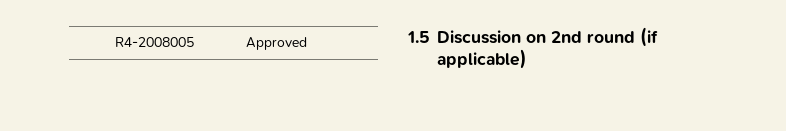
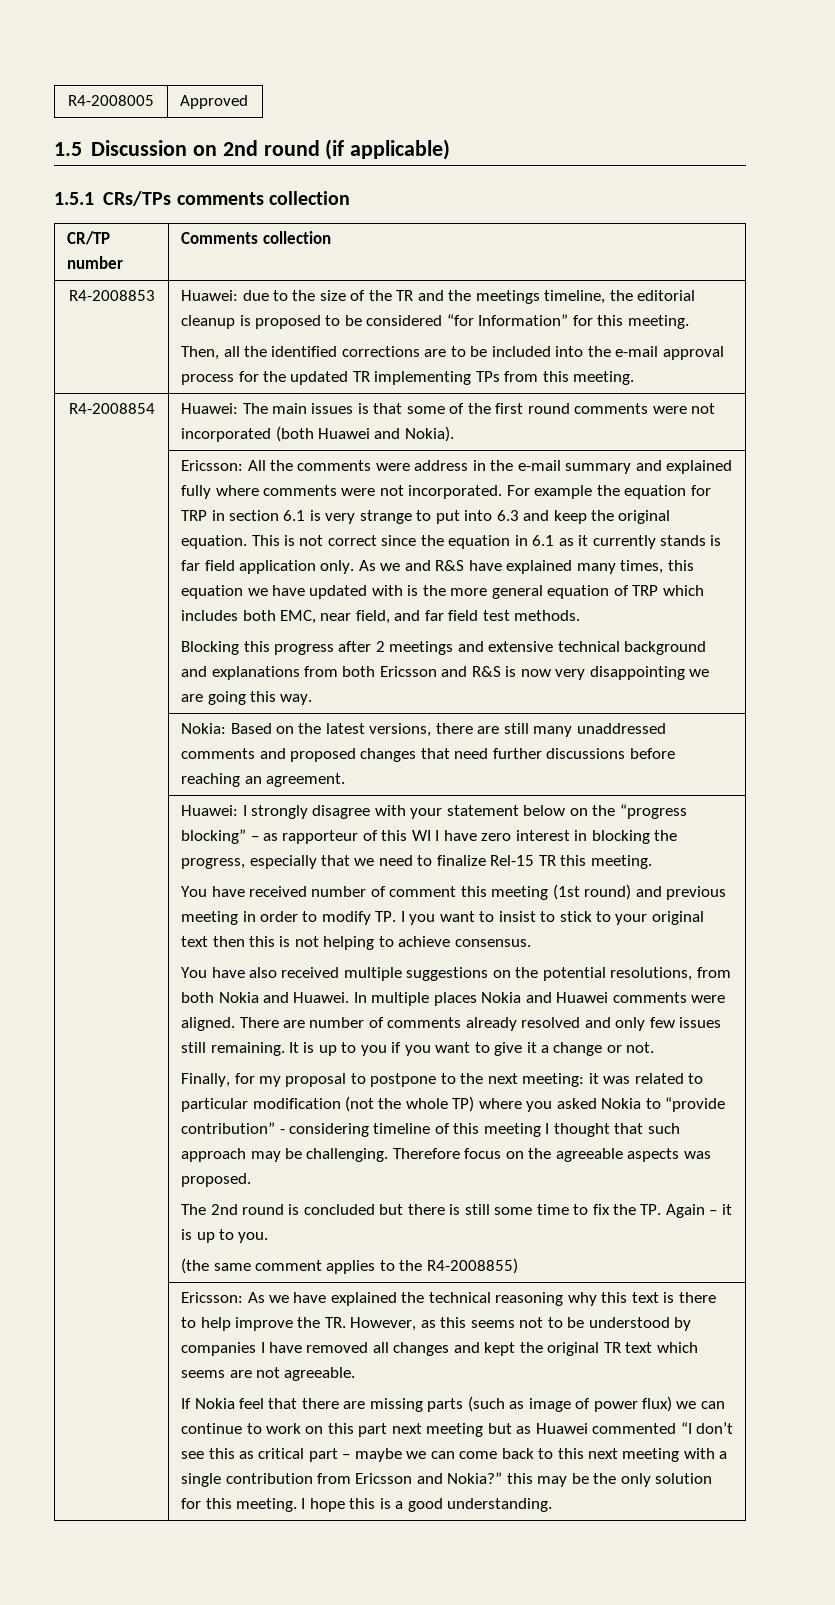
(527, 59) none -> [54,191,351,206] [67,231,111,245] [67,256,124,269] [181,231,331,244] [68,290,155,301] [181,290,695,304] [181,314,689,329] [181,346,724,360] [181,371,635,385] [68,403,155,414] [181,403,715,414] [181,426,454,442] [181,460,733,474] [181,485,711,499] [181,510,671,524] [181,535,722,549] [181,560,694,574] [181,585,704,599] [181,610,581,624] [181,641,707,655] [181,666,710,680] [181,691,313,705] [181,723,666,737] [181,748,675,762] [181,773,345,787] [181,804,687,819] [181,829,677,844] [181,855,652,869] [181,884,727,900] [181,911,704,925] [181,936,531,950] [181,967,731,981] [181,992,726,1006] [181,1017,722,1031] [181,1042,655,1056] [181,1073,703,1087] [181,1096,726,1112] [181,1122,680,1137] [181,1148,711,1162] [181,1173,252,1187] [181,1204,732,1218] [181,1229,269,1243] [181,1258,518,1274] [181,1292,716,1306] [181,1317,691,1331] [181,1342,698,1356] [181,1367,356,1381] [181,1396,725,1412] [181,1422,733,1437] [181,1448,728,1462] [181,1472,713,1487] [181,1498,553,1512] // 1.5.1 CRs/TPs comments collection // CR/TP number | Comments collection // R4-2008853 | Huawei: due to the size of the TR and the meetings timeline, the editorial cleanup is proposed to be considered “for Information” for this meeting. // Then, all the identified corrections are to be included into the e-mail approval process for the updated TR implementing TPs from this meeting. // R4-2008854 | Huawei: The main issues is that some of the first round comments were not incorporated (both Huawei and Nokia). // | Ericsson: All the comments were address in the e-mail summary and explained fully where comments were not incorporated. For example the equation for TRP in section 6.1 is very strange to put into 6.3 and keep the original equation. This is not correct since the equation in 6.1 as it currently stands is far field application only. As we and R&S have explained many times, this equation we have updated with is the more general equation of TRP which includes both EMC, near field, and far field test methods. // Blocking this progress after 2 meetings and extensive technical background and explanations from both Ericsson and R&S is now very disappointing we are going this way. // | Nokia: Based on the latest versions, there are still many unaddressed comments and proposed changes that need further discussions before reaching an agreement. // | Huawei: I strongly disagree with your statement below on the “progress blocking” – as rapporteur of this WI I have zero interest in blocking the progress, especially that we need to finalize Rel-15 TR this meeting. // You have received number of comment this meeting (1st round) and previous meeting in order to modify TP. I you want to insist to stick to your original text then this is not helping to achieve consensus. // You have also received multiple suggestions on the potential resolutions, from both Nokia and Huawei. In multiple places Nokia and Huawei comments were aligned. There are number of comments already resolved and only few issues still remaining. It is up to you if you want to give it a change or not. // Finally, for my proposal to postpone to the next meeting: it was related to particular modification (not the whole TP) where you asked Nokia to “provide contribution” - considering timeline of this meeting I thought that such approach may be challenging. Therefore focus on the agreeable aspects was proposed. // The 2nd round is concluded but there is still some time to fix the TP. Again – it is up to you. // (the same comment applies to the R4-2008855) // | Ericsson: As we have explained the technical reasoning why this text is there to help improve the TR. However, as this seems not to be understood by companies I have removed all changes and kept the original TR text which seems are not agreeable. // If Nokia feel that there are missing parts (such as image of power flux) we can continue to work on this part next meeting but as Huawei commented “I don’t see this as critical part – maybe we can come back to this next meeting with a single contribution from Ericsson and Nokia?” this may be the only solution for this meeting. I hope this is a good understanding.

